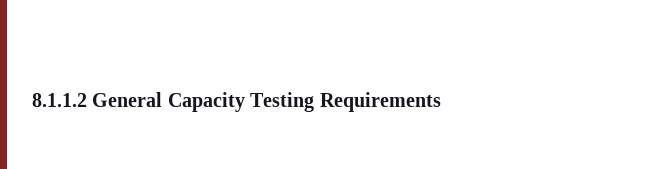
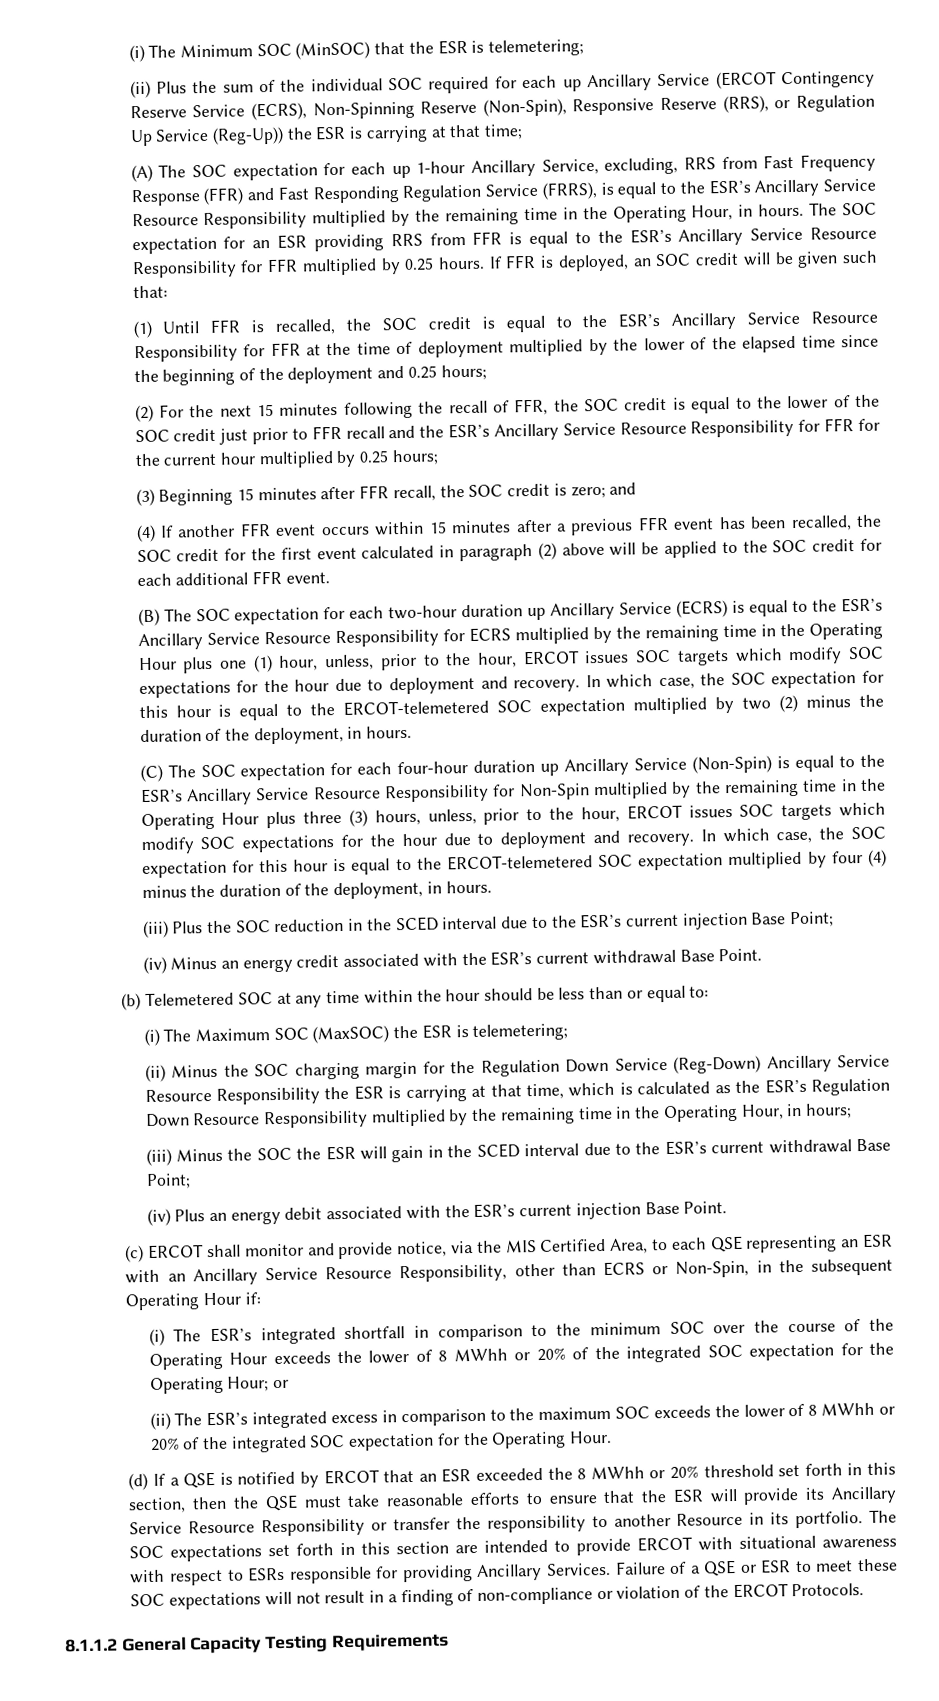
(32, 100) none -> [128,39,585,63] [129,70,875,99] [129,94,875,121] [129,124,524,147] [130,153,876,183] [130,178,876,207] [131,202,878,230] [131,226,877,255] [131,250,878,279] [132,285,168,299] [132,310,878,339] [133,334,879,363] [133,364,487,386] [134,394,880,423] [134,418,880,445] [134,449,439,469] [135,482,637,507] [135,514,883,543] [136,538,882,563] [136,570,330,587] [137,597,883,627] [137,622,883,651] [138,646,884,674] [138,670,884,699] [138,694,885,721] [139,725,413,745] [139,754,885,783] [140,778,886,806] [140,802,886,831] [140,826,886,855] [141,849,887,879] [141,880,492,900] [142,911,835,939] [142,948,763,975] [121,985,710,1011] [143,1023,569,1047] [144,1054,890,1083] [144,1078,890,1105] [145,1103,852,1129] [145,1138,891,1167] [145,1173,191,1190] [146,1201,728,1227] [125,1233,893,1263] [125,1258,893,1286] [125,1292,261,1311] [148,1318,894,1346] [148,1342,894,1370] [149,1376,290,1394] [149,1402,895,1430] [149,1430,613,1453] [128,1462,897,1491] [128,1486,897,1514] [129,1509,898,1537] [129,1535,898,1562] [130,1558,898,1586] [130,1583,865,1610] (i) The Minimum SOC (MinSOC) that the ESR is telemetering; // (ii) Plus the sum of the individual SOC required for each up Ancillary Service (ERCOT Contingency Reserve Service (ECRS), Non-Spinning Reserve (Non-Spin), Responsive Reserve (RRS), or Regulation Up Service (Reg-Up)) the ESR is carrying at that time; // (A) The SOC expectation for each up 1-hour Ancillary Service, excluding, RRS from Fast Frequency Response (FFR) and Fast Responding Regulation Service (FRRS), is equal to the ESR’s Ancillary Service Resource Responsibility multiplied by the remaining time in the Operating Hour, in hours. The SOC expectation for an ESR providing RRS from FFR is equal to the ESR’s Ancillary Service Resource Responsibility for FFR multiplied by 0.25 hours. If FFR is deployed, an SOC credit will be given such that: // (1) Until FFR is recalled, the SOC credit is equal to the ESR’s Ancillary Service Resource Responsibility for FFR at the time of deployment multiplied by the lower of the elapsed time since the beginning of the deployment and 0.25 hours; // (2) For the next 15 minutes following the recall of FFR, the SOC credit is equal to the lower of the SOC credit just prior to FFR recall and the ESR’s Ancillary Service Resource Responsibility for FFR for the current hour multiplied by 0.25 hours; // (3) Beginning 15 minutes after FFR recall, the SOC credit is zero; and // (4) If another FFR event occurs within 15 minutes after a previous FFR event has been recalled, the SOC credit for the first event calculated in paragraph (2) above will be applied to the SOC credit for each additional FFR event. // (B) The SOC expectation for each two-hour duration up Ancillary Service (ECRS) is equal to the ESR’s Ancillary Service Resource Responsibility for ECRS multiplied by the remaining time in the Operating Hour plus one (1) hour, unless, prior to the hour, ERCOT issues SOC targets which modify SOC expectations for the hour due to deployment and recovery. In which case, the SOC expectation for this hour is equal to the ERCOT-telemetered SOC expectation multiplied by two (2) minus the duration of the deployment, in hours. // (C) The SOC expectation for each four-hour duration up Ancillary Service (Non-Spin) is equal to the ESR’s Ancillary Service Resource Responsibility for Non-Spin multiplied by the remaining time in the Operating Hour plus three (3) hours, unless, prior to the hour, ERCOT issues SOC targets which modify SOC expectations for the hour due to deployment and recovery. In which case, the SOC expectation for this hour is equal to the ERCOT-telemetered SOC expectation multiplied by four (4) minus the duration of the deployment, in hours. // (iii) Plus the SOC reduction in the SCED interval due to the ESR’s current injection Base Point; // (iv) Minus an energy credit associated with the ESR’s current withdrawal Base Point. // (b) Telemetered SOC at any time within the hour should be less than or equal to: // (i) The Maximum SOC (MaxSOC) the ESR is telemetering; // (ii) Minus the SOC charging margin for the Regulation Down Service (Reg-Down) Ancillary Service Resource Responsibility the ESR is carrying at that time, which is calculated as the ESR’s Regulation Down Resource Responsibility multiplied by the remaining time in the Operating Hour, in hours; // (iii) Minus the SOC the ESR will gain in the SCED interval due to the ESR’s current withdrawal Base Point; // (iv) Plus an energy debit associated with the ESR’s current injection Base Point. // (c) ERCOT shall monitor and provide notice, via the MIS Certified Area, to each QSE representing an ESR with an Ancillary Service Resource Responsibility, other than ECRS or Non-Spin, in the subsequent Operating Hour if: // (i) The ESR’s integrated shortfall in comparison to the minimum SOC over the course of the Operating Hour exceeds the lower of 8 MWhh or 20% of the integrated SOC expectation for the Operating Hour; or // (ii) The ESR’s integrated excess in comparison to the maximum SOC exceeds the lower of 8 MWhh or 20% of the integrated SOC expectation for the Operating Hour. // (d) If a QSE is notified by ERCOT that an ESR exceeded the 8 MWhh or 20% threshold set forth in this section, then the QSE must take reasonable efforts to ensure that the ESR will provide its Ancillary Service Resource Responsibility or transfer the responsibility to another Resource in its portfolio. The SOC expectations set forth in this section are intended to provide ERCOT with situational awareness with respect to ESRs responsible for providing Ancillary Services. Failure of a QSE or ESR to meet these SOC expectations will not result in a finding of non-compliance or violation of the ERCOT Protocols. //

